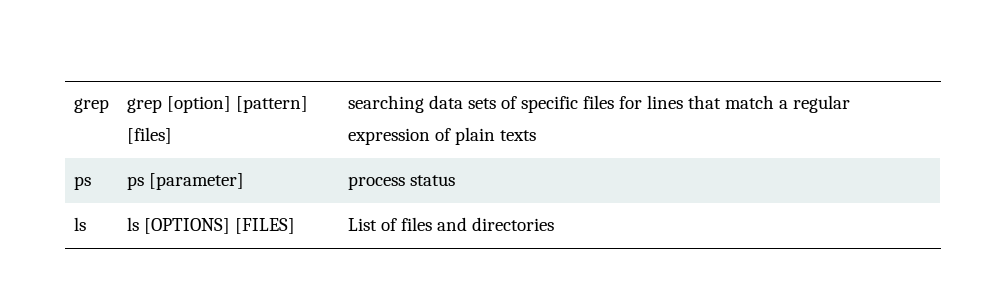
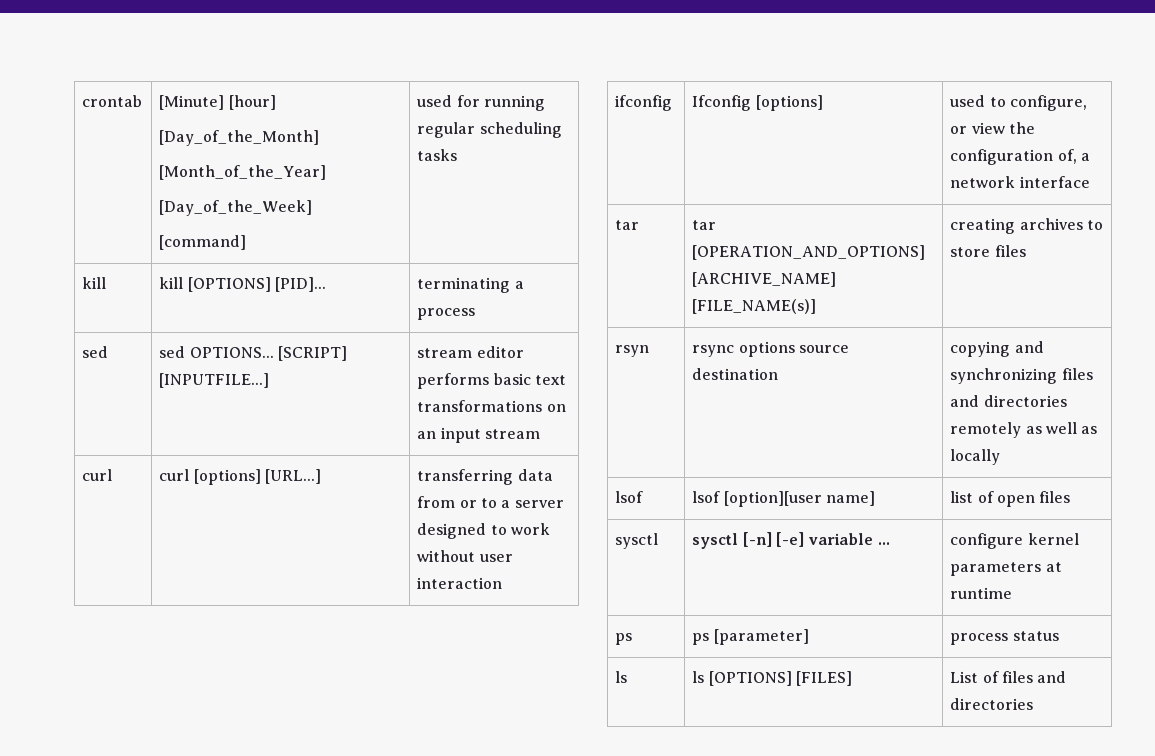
[73,98,109,113] [126,96,308,113] [126,127,172,144] [347,95,850,113] [347,127,536,145] grep | grep [option] [pattern] [files] | searching data sets of specific files for lines that match a regular expression of plain texts -> [82,95,143,107] [159,95,276,110] [159,130,320,146] [159,165,327,180] [159,200,313,216] [159,235,247,250] [417,95,546,111] [417,122,562,138] [417,149,458,161] [82,277,107,289] [159,277,327,292] [417,277,524,293] [417,308,476,320] [82,346,109,358] [159,346,348,361] [159,373,270,388] [417,346,524,358] [417,373,567,389] [417,400,566,412] [417,427,541,443] [82,469,113,481] [159,469,322,485] [417,469,553,485] [417,496,564,508] [417,523,551,539] [417,550,513,562] [417,577,503,589] [615,95,673,111] [692,95,823,111] [950,95,1088,111] [950,122,1036,134] [950,149,1091,165] [950,176,1090,188] [615,220,640,230] [692,220,717,230] [692,245,926,260] [692,272,837,287] [692,299,817,314] [950,218,1104,234] [950,245,1026,257] [615,345,650,357] [692,341,850,357] [692,368,779,380] [950,341,1044,357] [950,368,1093,384] [950,395,1067,407] [950,422,1098,438] [950,449,1001,465] [615,491,644,503] [692,491,876,507] [950,491,1071,507] [615,533,659,549] [692,532,890,549] [950,533,1079,549] [950,562,1062,576] [950,587,1013,599] crontab | [Minute] [hour] // [Day_of_the_Month] // [Month_of_the_Year] // [Day_of_the_Week] // [command] | used for running regular scheduling tasks // kill | kill [OPTIONS] [PID]... | terminating a process // sed | sed OPTIONS... [SCRIPT] [INPUTFILE...] | stream editor performs basic text transformations on an input stream // curl | curl [options] [URL...] | transferring data from or to a server designed to work without user interaction // ifconfig | Ifconfig [options] | used to configure, or view the configuration of, a network interface // tar | tar [OPERATION_AND_OPTIONS] [ARCHIVE_NAME] [FILE_NAME(s)] | creating archives to store files // rsyn | rsync options source destination | copying and synchronizing files and directories remotely as well as locally // lsof | lsof [option][user name] | list of open files // sysctl | sysctl [-n] [-e] variable ... | configure kernel parameters at runtime

